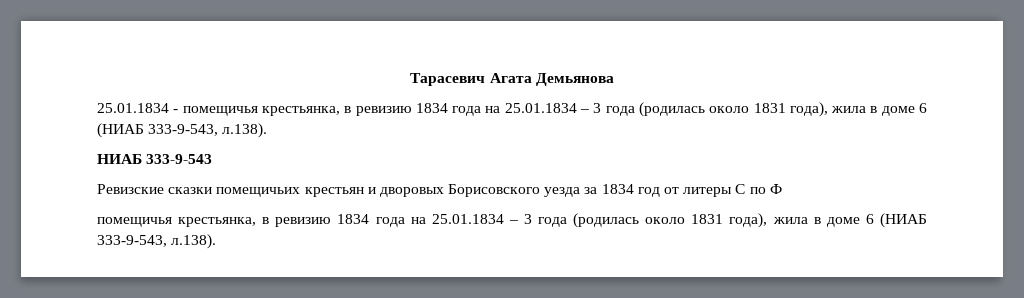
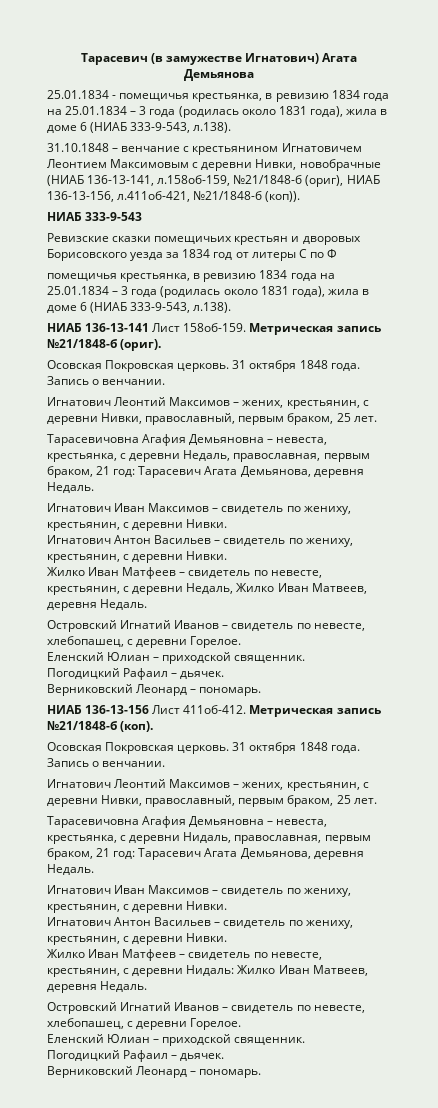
[410,73,486,86] Тарасевич -> [80,53,320,65] Тарасевич (в замужестве Игнатович)
(268, 130) none -> [47,143,362,155] [47,159,381,171] [47,175,380,187] [47,191,301,202] // 31.10.1848 – венчание с крестьянином Игнатовичем Леонтием Максимовым с деревни Нивки, новобрачные (НИАБ 136-13-141, л.158об-159, №21/1848-б (ориг), НИАБ 136-13-156, л.411об-421, №21/1848-б (коп)).
(217, 241) none -> [47,323,381,335] [47,339,162,351] [47,360,360,372] [47,376,166,385] [47,397,369,409] [47,413,377,425] [47,434,328,446] [47,450,370,462] [47,466,364,478] [47,482,94,493] [47,503,351,515] [47,519,228,531] [47,535,353,547] [47,551,228,563] [47,567,322,579] [47,583,367,595] [47,599,148,611] [47,620,365,632] [47,636,242,648] [47,652,306,664] [47,668,225,680] [47,684,262,696] [47,705,381,717] [47,721,154,732] [47,742,360,754] [47,758,166,767] [47,779,369,791] [47,795,377,807] [47,816,328,828] [47,832,371,844] [47,848,364,860] [47,864,94,875] [47,885,351,897] [47,901,228,913] [47,917,353,929] [47,933,228,945] [47,949,322,961] [47,965,368,977] [47,981,148,993] [47,1002,365,1014] [47,1018,242,1030] [47,1034,306,1046] [47,1050,225,1062] [47,1066,262,1078] // НИАБ 136-13-141 Лист 158об-159. Метрическая запись №21/1848-б (ориг). // Осовская Покровская церковь. 31 октября 1848 года. Запись о венчании. // Игнатович Леонтий Максимов – жених, крестьянин, с деревни Нивки, православный, первым браком, 25 лет. // Тарасевичовна Агафия Демьяновна – невеста, крестьянка, с деревни Недаль, православная, первым браком, 21 год: Тарасевич Агата Демьянова, деревня Недаль. // Игнатович Иван Максимов – свидетель по жениху, крестьянин, с деревни Нивки. // Игнатович Антон Васильев – свидетель по жениху, крестьянин, с деревни Нивки. // Жилко Иван Матфеев – свидетель по невесте, крестьянин, с деревни Недаль, Жилко Иван Матвеев, деревня Недаль. // Островский Игнатий Иванов – свидетель по невесте, хлебопашец, с деревни Горелое. // Еленский Юлиан – приходской священник. // Погодицкий Рафаил – дьячек. // Верниковский Леонард – пономарь. // НИАБ 136-13-156 Лист 411об-412. Метрическая запись №21/1848-б (коп). // Осовская Покровская церковь. 31 октября 1848 года. Запись о венчании. // Игнатович Леонтий Максимов – жених, крестьянин, с деревни Нивки, православный, первым браком, 25 лет. // Тарасевичовна Агафия Демьяновна – невеста, крестьянка, с деревни Нидаль, православная, первым браком, 21 год: Тарасевич Агата Демьянова, деревня Недаль. // Игнатович Иван Максимов – свидетель по жениху, крестьянин, с деревни Нивки. // Игнатович Антон Васильев – свидетель по жениху, крестьянин, с деревни Нивки. // Жилко Иван Матфеев – свидетель по невесте, крестьянин, с деревни Нидаль: Жилко Иван Матвеев, деревня Недаль. // Островский Игнатий Иванов – свидетель по невесте, хлебопашец, с деревни Горелое. // Еленский Юлиан – приходской священник. // Погодицкий Рафаил – дьячек. // Верниковский Леонард – пономарь.

